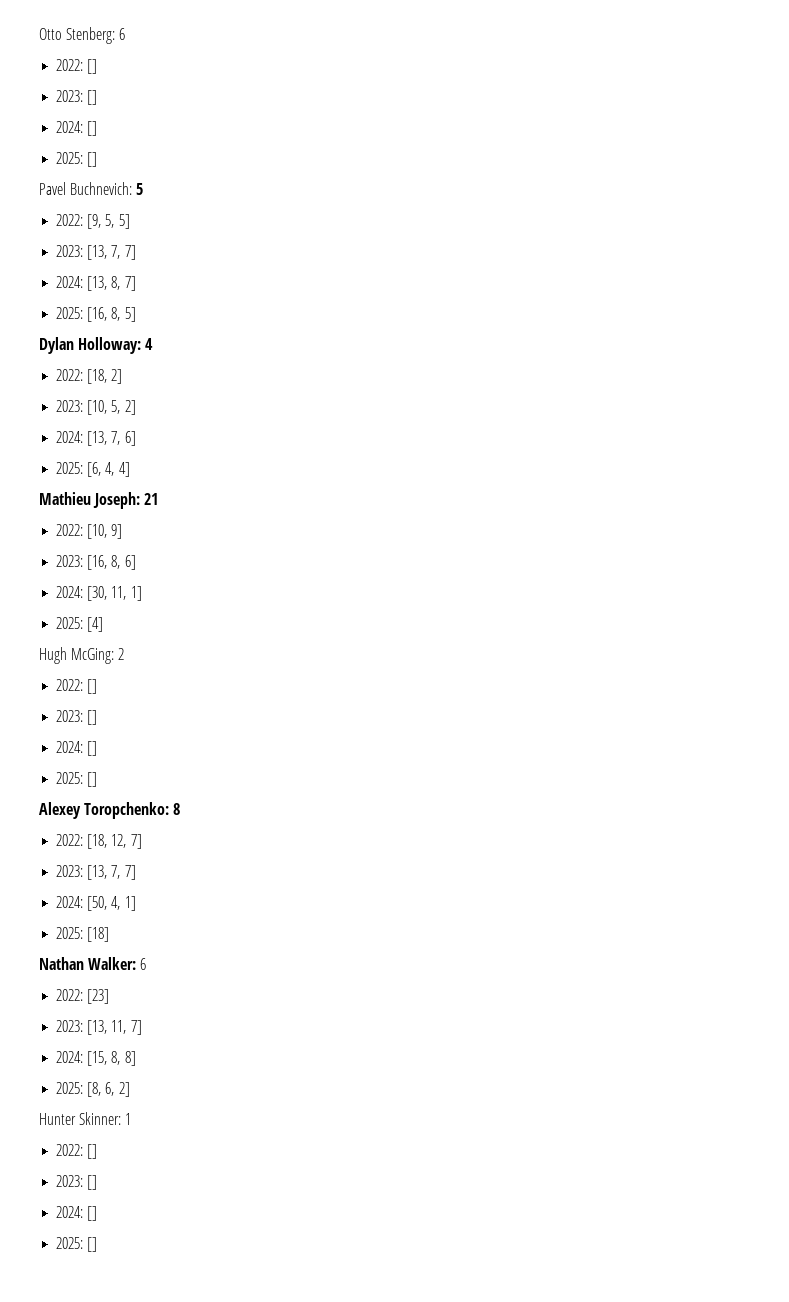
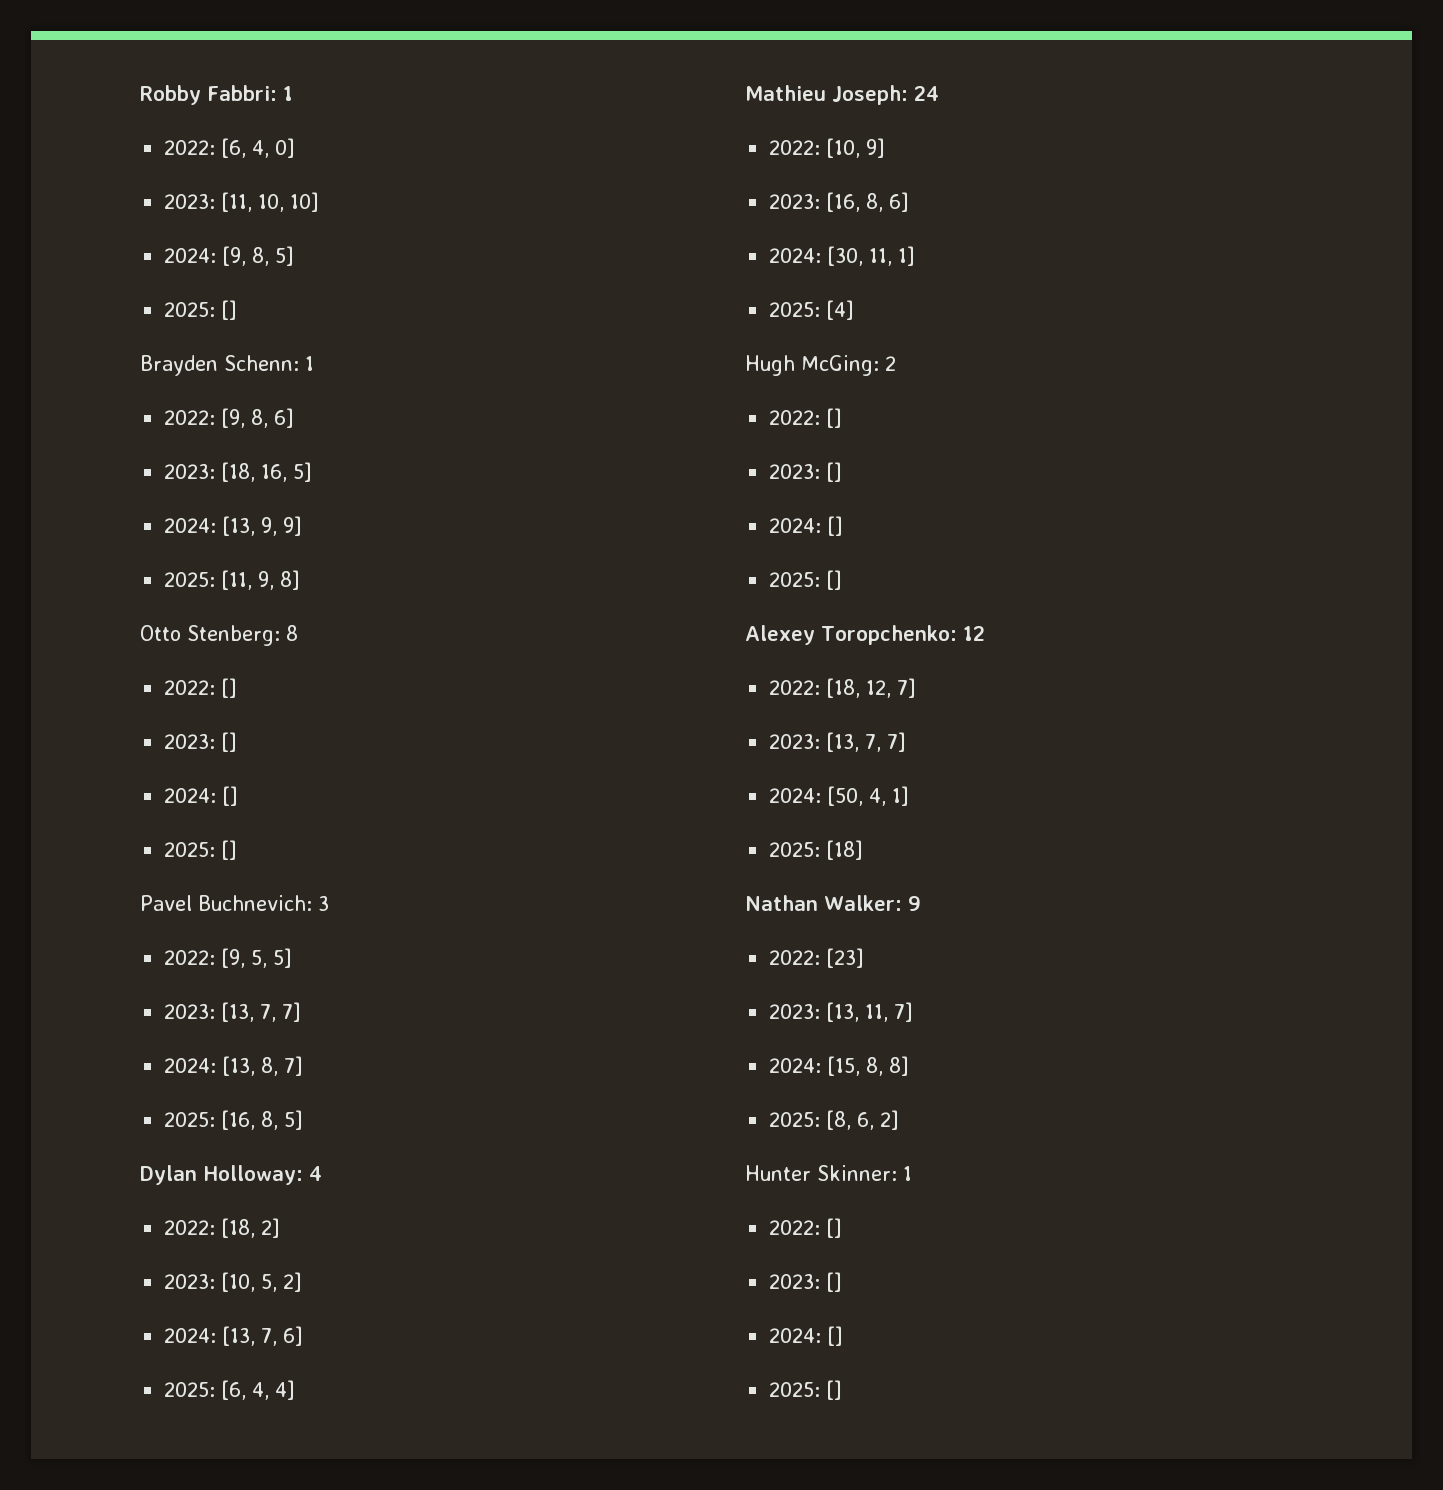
(39, 34) none -> [140,85,293,105] [164,138,296,158] [164,192,320,212] [164,246,295,266] [164,300,238,320] [140,355,314,376] [164,408,295,428] [164,462,313,482] [164,516,303,536] [164,570,301,590] Robby Fabbri: 1 // 2022: [6, 4, 0] // 2023: [11, 10, 10] // 2024: [9, 8, 5] // 2025: [] // Brayden Schenn: 1 // 2022: [9, 8, 6] // 2023: [18, 16, 5] // 2024: [13, 9, 9] // 2025: [11, 9, 8] //
[119,28,126,40] 6 -> [286,625,298,641] 8
[136,183,144,195] 5 -> [318,896,329,911] 3
[144,493,159,505] 21 -> [914,86,939,101] 24
[173,803,181,815] 8 -> [962,626,985,641] 12
[140,958,147,970] 6 -> [907,896,921,911] 9

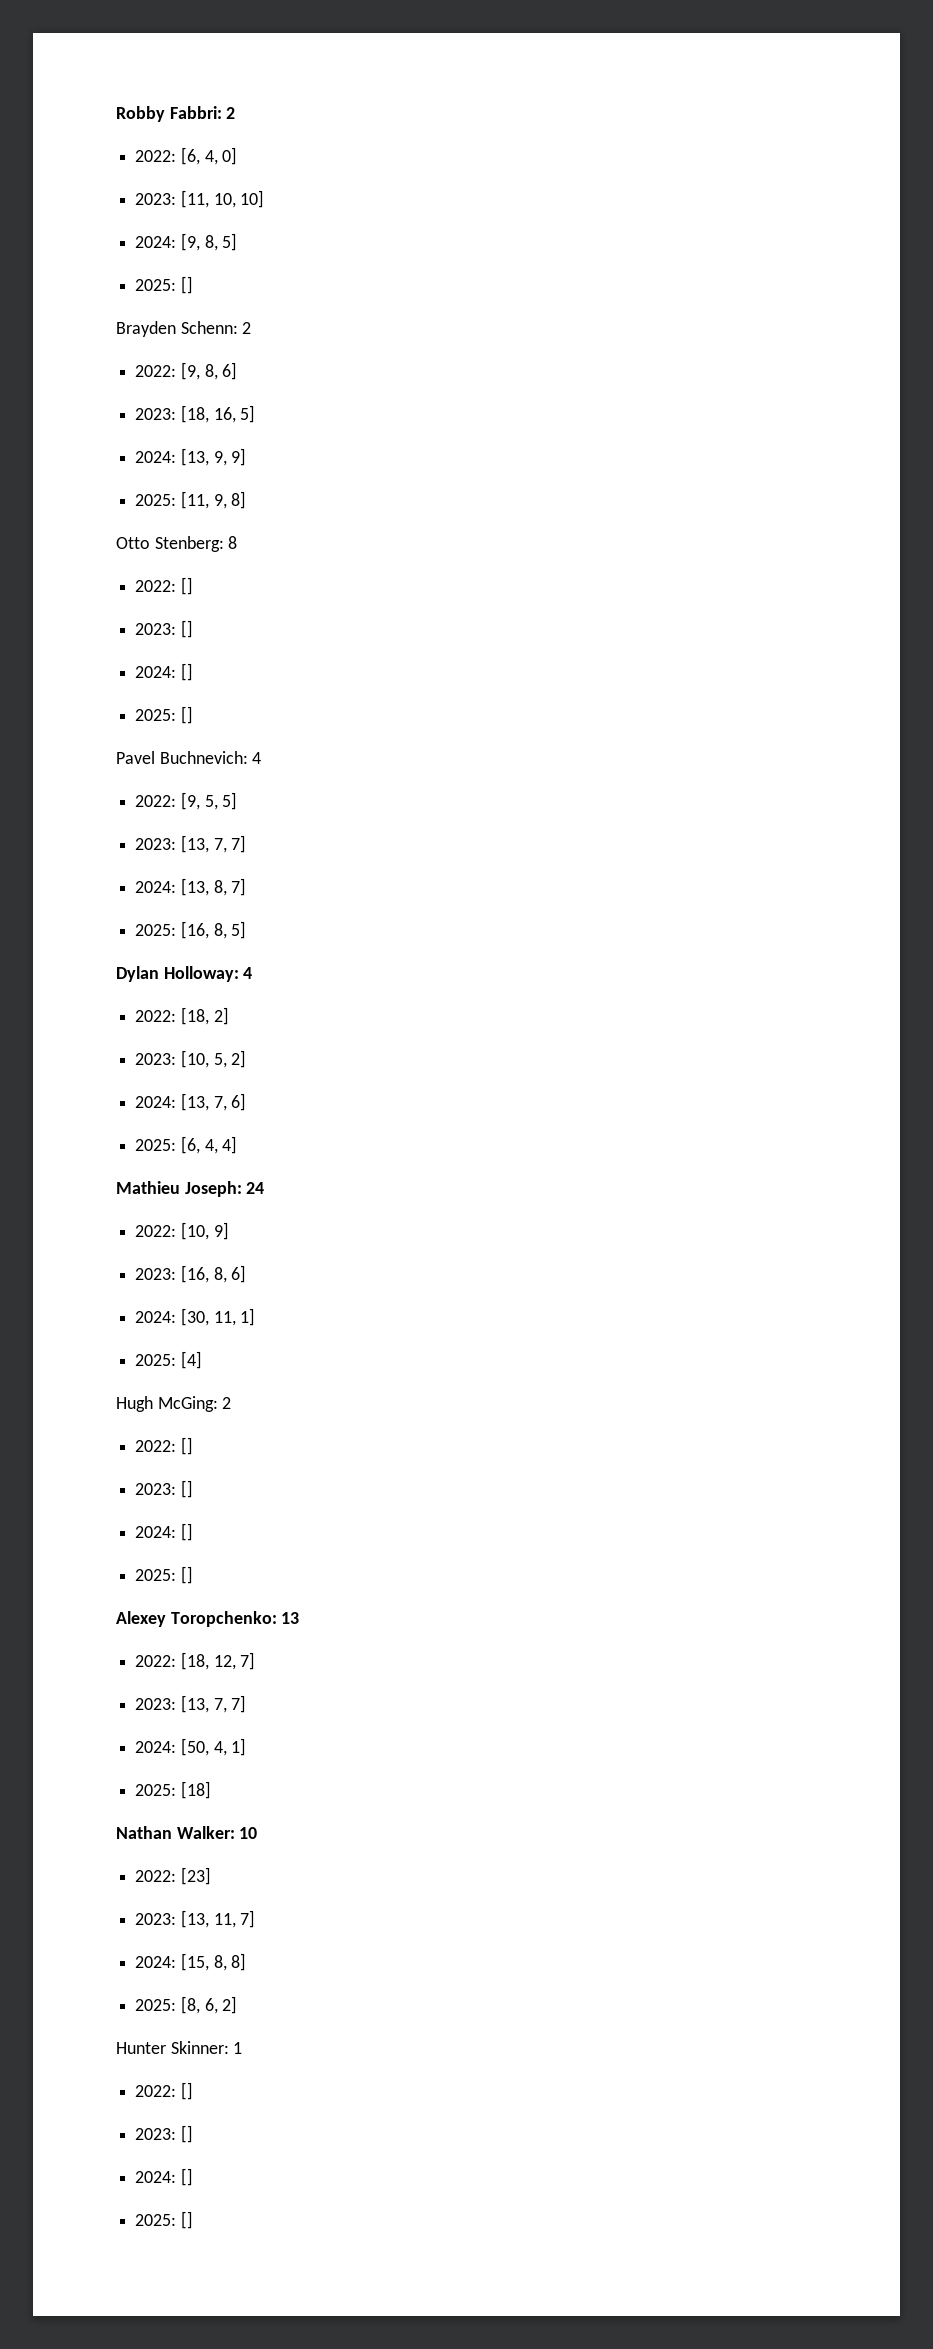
[282,86,293,101] 1 -> [226,107,236,119] 2
[305,356,314,371] 1 -> [242,322,252,334] 2
[318,896,329,911] 3 -> [252,752,262,764] 4
[962,626,985,641] 12 -> [281,1612,300,1624] 13
[907,896,921,911] 9 -> [239,1827,258,1839] 10

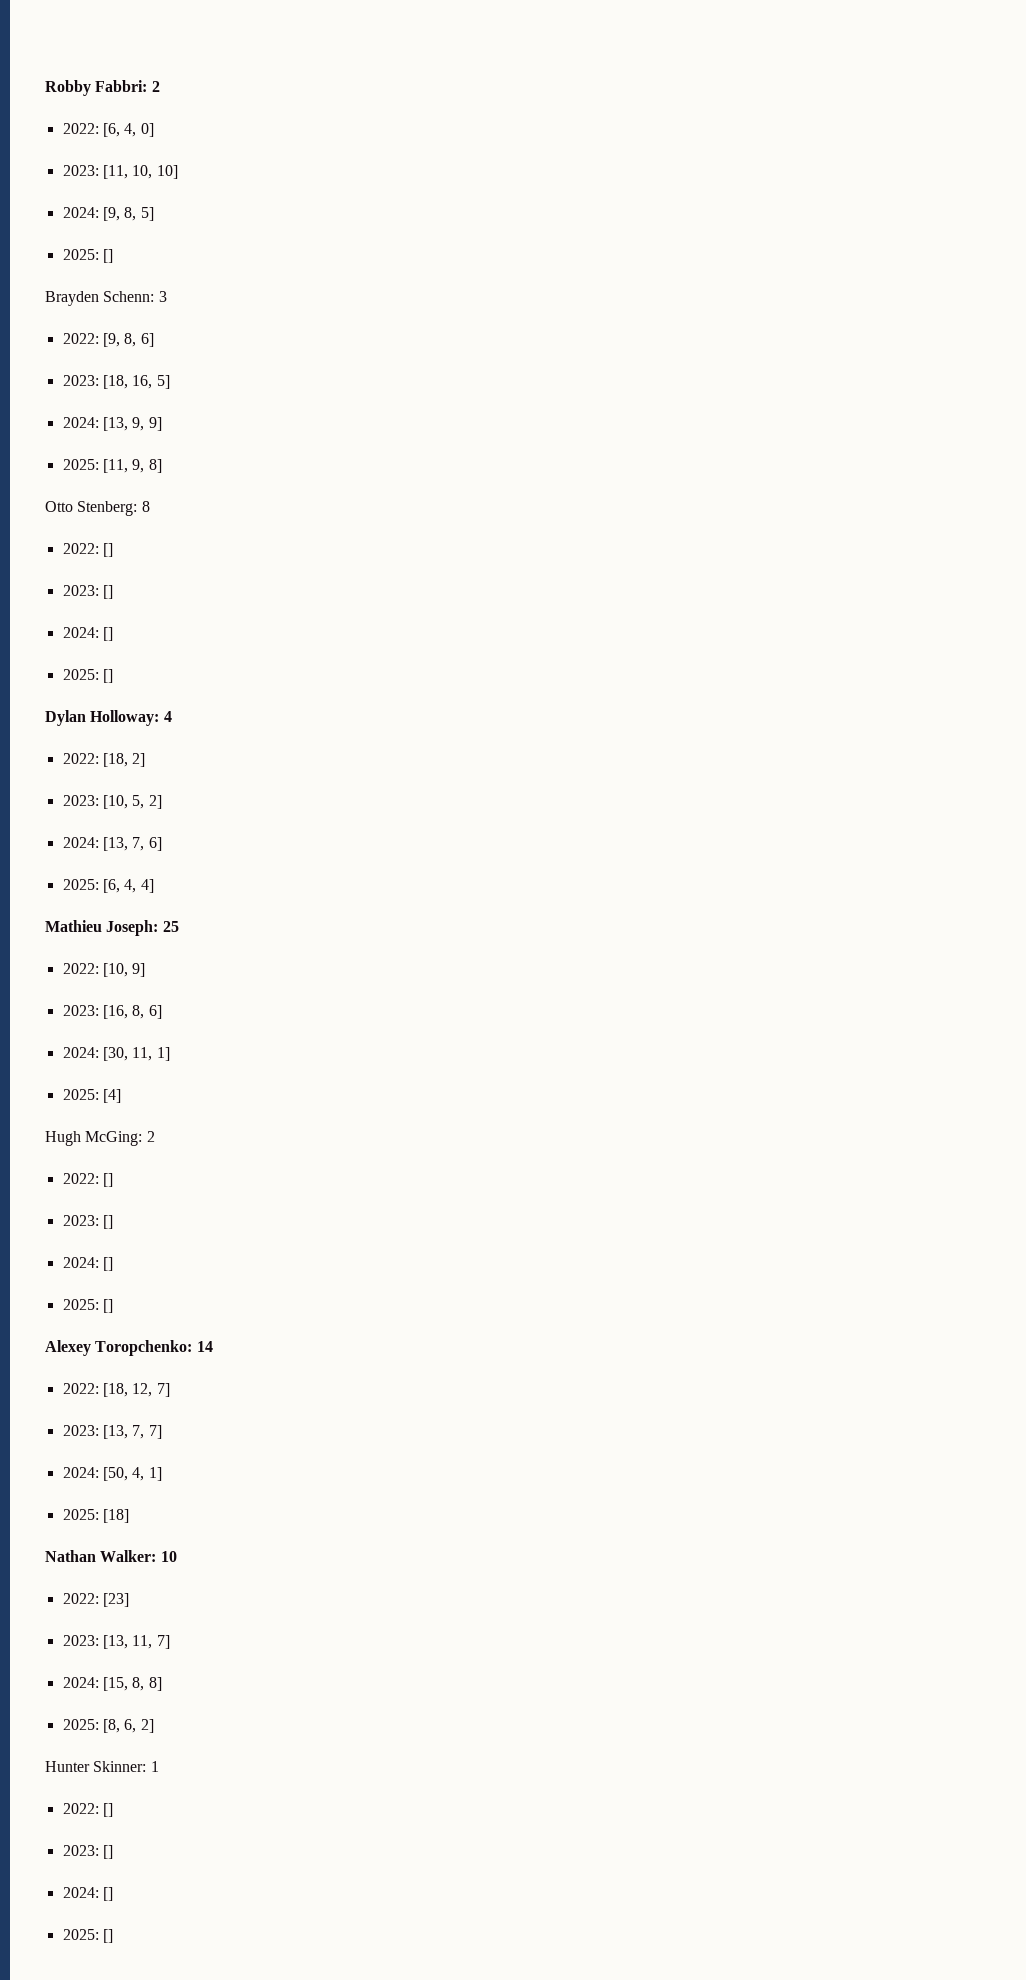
[242,322,252,334] 2 -> [158,291,167,302] 3
[116,751,262,764] [135,792,238,810] [135,835,247,853] [135,878,247,896] [135,921,247,939] // Pavel Buchnevich: 4 // 2022: [9, 5, 5] // 2023: [13, 7, 7] // 2024: [13, 8, 7] // 2025: [16, 8, 5] -> (113, 676) none
[246,1182,265,1194] 24 -> [162,921,179,932] 25
[281,1612,300,1624] 13 -> [196,1341,213,1352] 14

